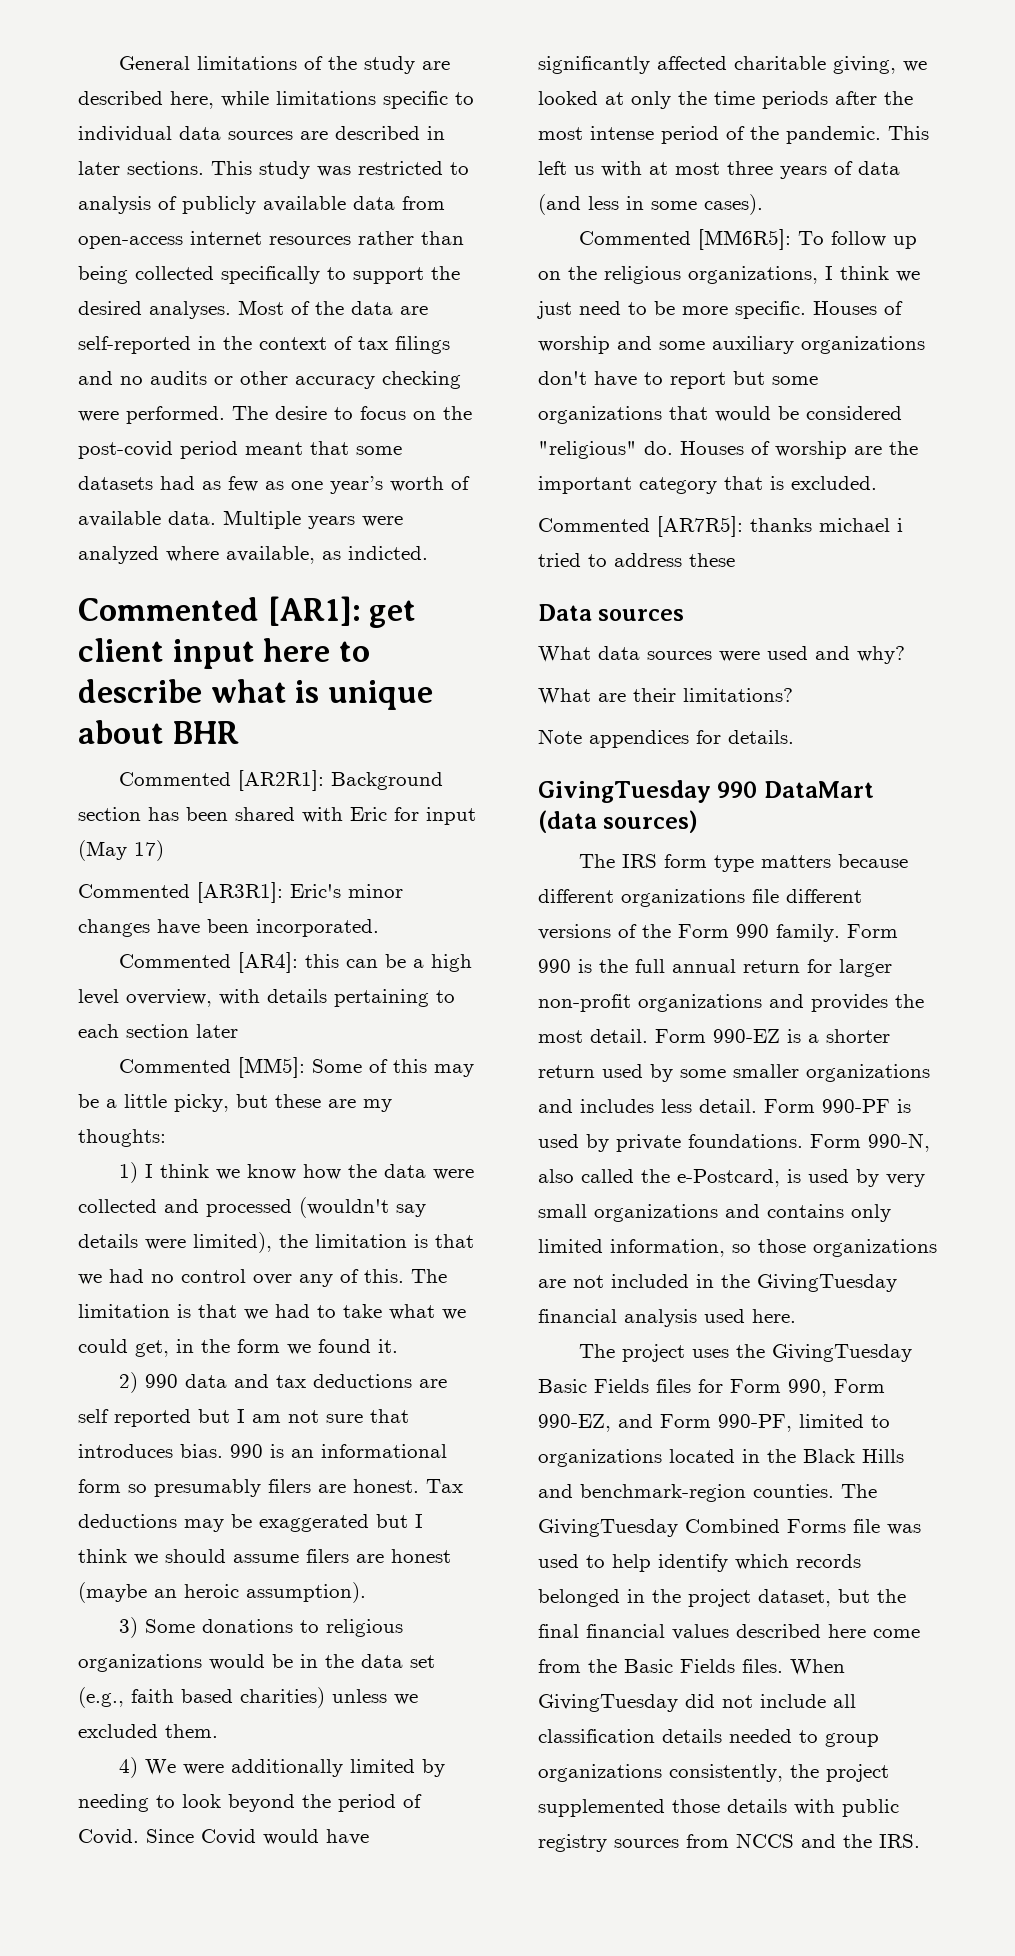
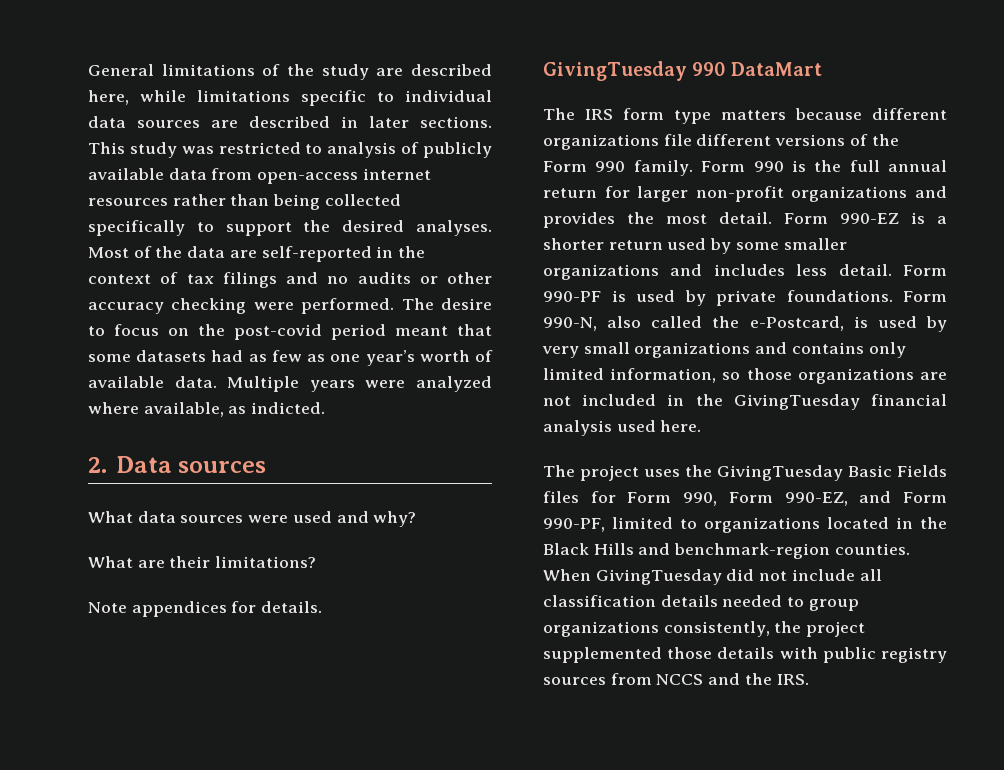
[78,596,417,628] [78,638,370,669] [78,679,433,710] [78,720,239,744] [119,770,444,791] [78,807,476,825] [78,840,164,861] [78,882,403,903] [78,919,379,937] [119,952,473,973] [78,989,455,1007] [78,1024,238,1038] [119,1057,475,1078] [78,1094,392,1112] [78,1129,166,1147] [119,1162,475,1183] [78,1197,426,1218] [78,1232,474,1253] [78,1269,447,1287] [78,1304,466,1320] [78,1339,398,1357] [119,1372,448,1393] [78,1409,409,1427] [78,1444,447,1458] [78,1479,463,1497] [78,1514,423,1532] [78,1549,451,1565] [78,1582,366,1603] [119,1617,404,1638] [78,1654,435,1672] [78,1687,418,1708] [78,1724,218,1738] [119,1757,446,1778] [78,1794,422,1812] [78,1829,369,1845] [538,56,927,74] [538,91,913,109] [538,126,929,144] [538,161,900,179] [538,194,763,215] [579,229,918,250] [538,266,920,284] [537,301,903,319] [538,336,925,354] [538,371,818,389] [538,406,902,424] [538,441,918,459] [538,476,877,494] [538,516,903,537] [538,553,735,567] Commented [AR1]: get client input here to describe what is unique about BHR // Commented [AR2R1]: Background section has been shared with Eric for input (May 17) // Commented [AR3R1]: Eric's minor changes have been incorporated. // Commented [AR4]: this can be a high level overview, with details pertaining to each section later // Commented [MM5]: Some of this may be a little picky, but these are my thoughts: // 1) I think we know how the data were collected and processed (wouldn't say details were limited), the limitation is that we had no control over any of this. The limitation is that we had to take what we could get, in the form we found it. // 2) 990 data and tax deductions are self reported but I am not sure that introduces bias. 990 is an informational form so presumably filers are honest. Tax deductions may be exaggerated but I think we should assume filers are honest (maybe an heroic assumption). // 3) Some donations to religious organizations would be in the data set (e.g., faith based charities) unless we excluded them. // 4) We were additionally limited by needing to look beyond the period of Covid. Since Covid would have significantly affected charitable giving, we looked at only the time periods after the most intense period of the pandemic. This left us with at most three years of data (and less in some cases). // Commented [MM6R5]: To follow up on the religious organizations, I think we just need to be more specific. Houses of worship and some auxiliary organizations don't have to report but some organizations that would be considered "religious" do. Houses of worship are the important category that is excluded. // Commented [AR7R5]: thanks michael i tried to address these // -> [88,457,107,473] 2.
[538,810,699,833] (data sources) -> (822, 69) none
[841,1484,877,1498] [538,1519,921,1537] [538,1554,861,1572] [538,1589,906,1607] [538,1624,920,1640] [538,1659,783,1673] The GivingTuesday Combined Forms file was used to help identify which records belonged in the project dataset, but the final financial values described here come from the Basic Fields files. -> (910, 549) none

